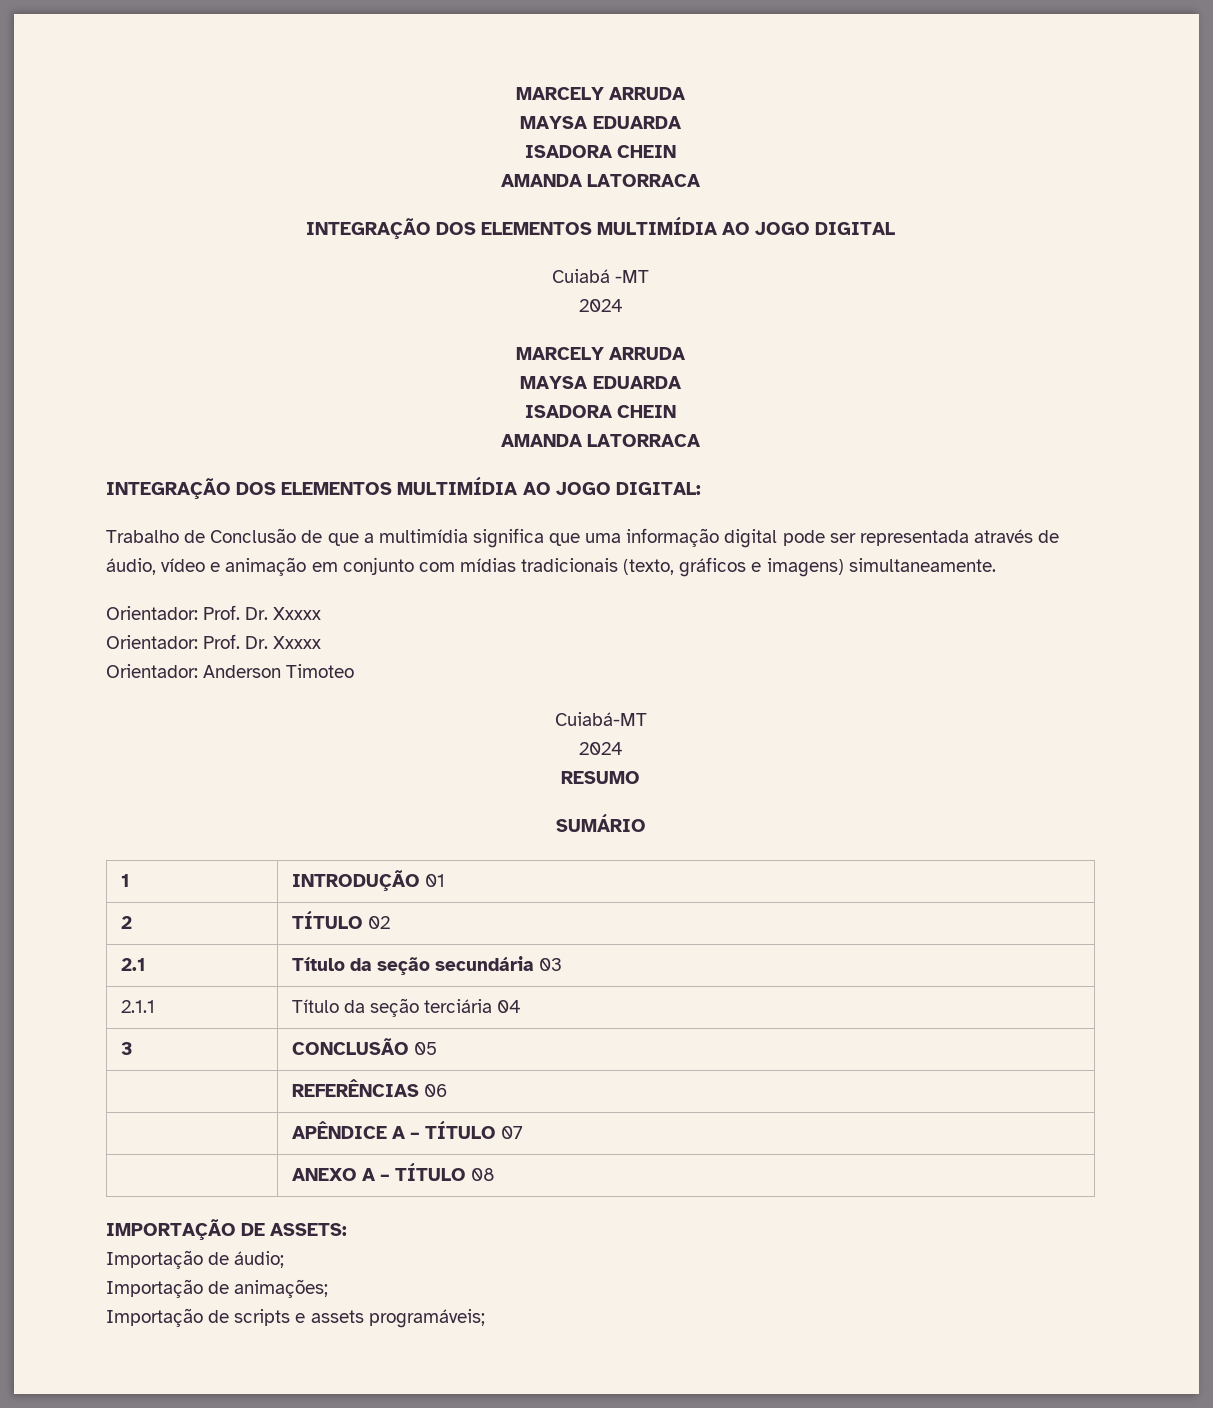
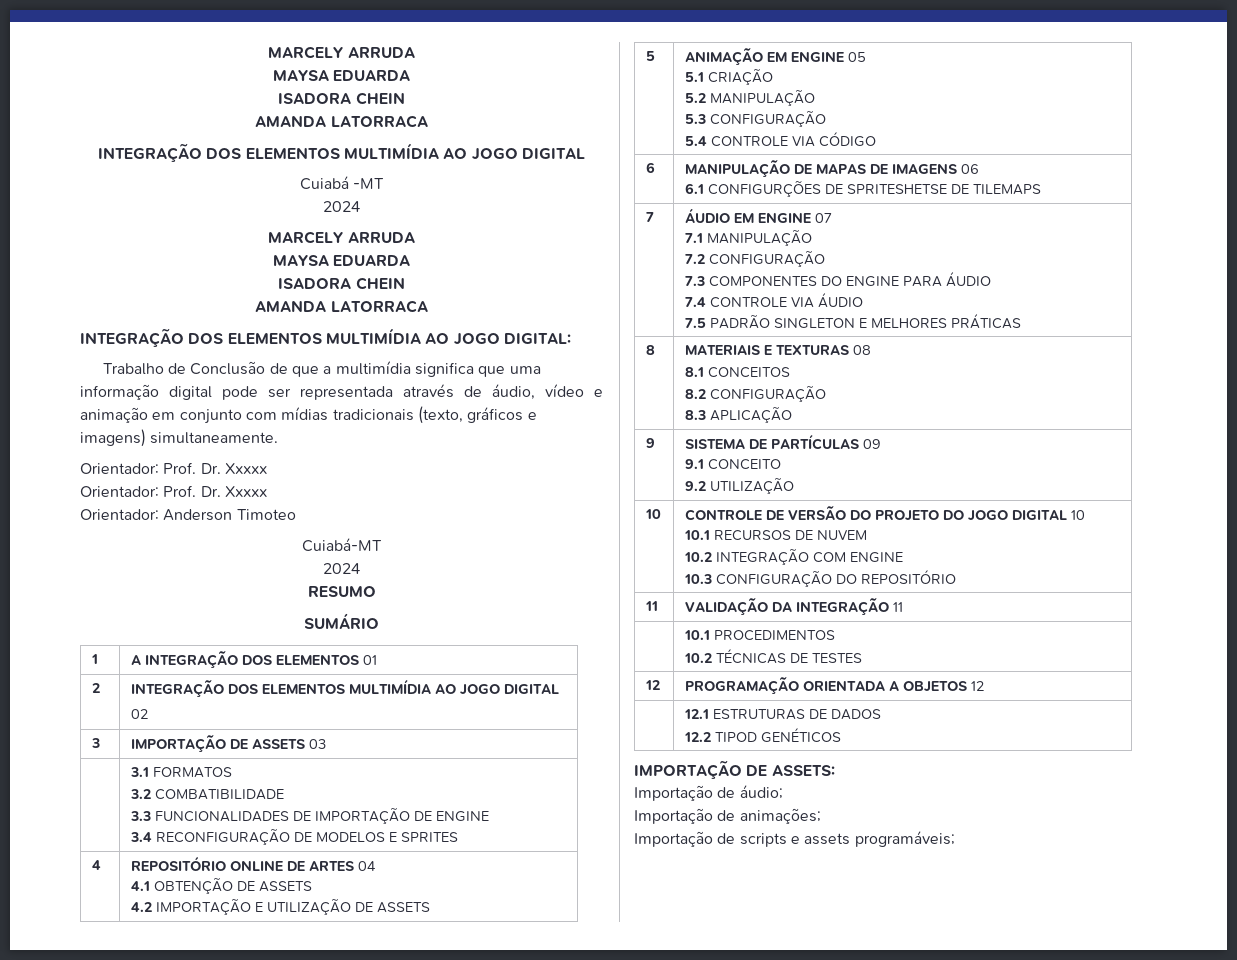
[291,870,445,891] [120,916,132,929] [291,911,390,929] [120,958,146,971] [291,956,563,975] [120,1000,155,1013] [291,998,522,1017] [120,1042,133,1055] [291,1038,437,1055] [291,1079,447,1097] [291,1121,524,1139] [291,1163,496,1181] INTRODUÇÃO 01 // 2 | TÍTULO 02 // 2.1 | Título da seção secundária 03 // 2.1.1 | Título da seção terciária 04 // 3 | CONCLUSÃO 05 // | REFERÊNCIAS 06 // | APÊNDICE A – TÍTULO 07 // | ANEXO A – TÍTULO 08 -> [130,650,377,668] [91,683,100,693] [130,679,559,697] [130,709,148,719] [90,738,100,748] [130,734,326,752] [129,767,232,778] [129,789,284,800] [129,807,489,824] [129,828,458,845] [91,860,101,870] [130,856,376,871] [130,877,312,894] [130,898,430,915] [645,51,655,61] [684,47,866,65] [684,68,773,85] [684,89,815,106] [684,110,826,127] [684,131,876,147] [645,162,655,173] [684,159,979,177] [684,180,1041,197] [645,212,654,222] [684,208,832,223] [684,229,812,246] [684,250,825,267] [684,271,991,287] [684,292,863,308] [684,313,1021,329] [645,345,655,355] [684,345,871,355] [684,367,790,378] [684,385,826,402] [684,406,792,423] [645,438,655,448] [684,434,881,450] [684,459,781,470] [684,477,794,494] [644,509,661,519] [684,505,1085,521] [683,530,867,541] [683,548,903,565] [683,569,956,587] [644,601,658,611] [684,597,903,615] [683,630,835,641] [683,648,862,664] [644,680,660,690] [684,676,984,694] [683,709,881,720] [683,727,841,743] A INTEGRAÇÃO DOS ELEMENTOS 01 // 2 | INTEGRAÇÃO DOS ELEMENTOS MULTIMÍDIA AO JOGO DIGITAL // 02 // 3 | IMPORTAÇÃO DE ASSETS 03 // | 3.1 FORMATOS // 3.2 COMBATIBILIDADE // 3.3 FUNCIONALIDADES DE IMPORTAÇÃO DE ENGINE // 3.4 RECONFIGURAÇÃO DE MODELOS E SPRITES // 4 | REPOSITÓRIO ONLINE DE ARTES 04 // 4.1 OBTENÇÃO DE ASSETS // 4.2 IMPORTAÇÃO E UTILIZAÇÃO DE ASSETS // 5 | ANIMAÇÃO EM ENGINE 05 // 5.1 CRIAÇÃO // 5.2 MANIPULAÇÃO // 5.3 CONFIGURAÇÃO // 5.4 CONTROLE VIA CÓDIGO // 6 | MANIPULAÇÃO DE MAPAS DE IMAGENS 06 // 6.1 CONFIGURÇÕES DE SPRITESHETSE DE TILEMAPS // 7 | ÁUDIO EM ENGINE 07 // 7.1 MANIPULAÇÃO // 7.2 CONFIGURAÇÃO // 7.3 COMPONENTES DO ENGINE PARA ÁUDIO // 7.4 CONTROLE VIA ÁUDIO // 7.5 PADRÃO SINGLETON E MELHORES PRÁTICAS // 8 | MATERIAIS E TEXTURAS 08 // 8.1 CONCEITOS // 8.2 CONFIGURAÇÃO // 8.3 APLICAÇÃO // 9 | SISTEMA DE PARTÍCULAS 09 // 9.1 CONCEITO // 9.2 UTILIZAÇÃO // 10 | CONTROLE DE VERSÃO DO PROJETO DO JOGO DIGITAL 10 // 10.1 RECURSOS DE NUVEM // 10.2 INTEGRAÇÃO COM ENGINE // 10.3 CONFIGURAÇÃO DO REPOSITÓRIO // 11 | VALIDAÇÃO DA INTEGRAÇÃO 11 // | 10.1 PROCEDIMENTOS // 10.2 TÉCNICAS DE TESTES // 12 | PROGRAMAÇÃO ORIENTADA A OBJETOS 12 // | 12.1 ESTRUTURAS DE DADOS // 12.2 TIPOD GENÉTICOS

